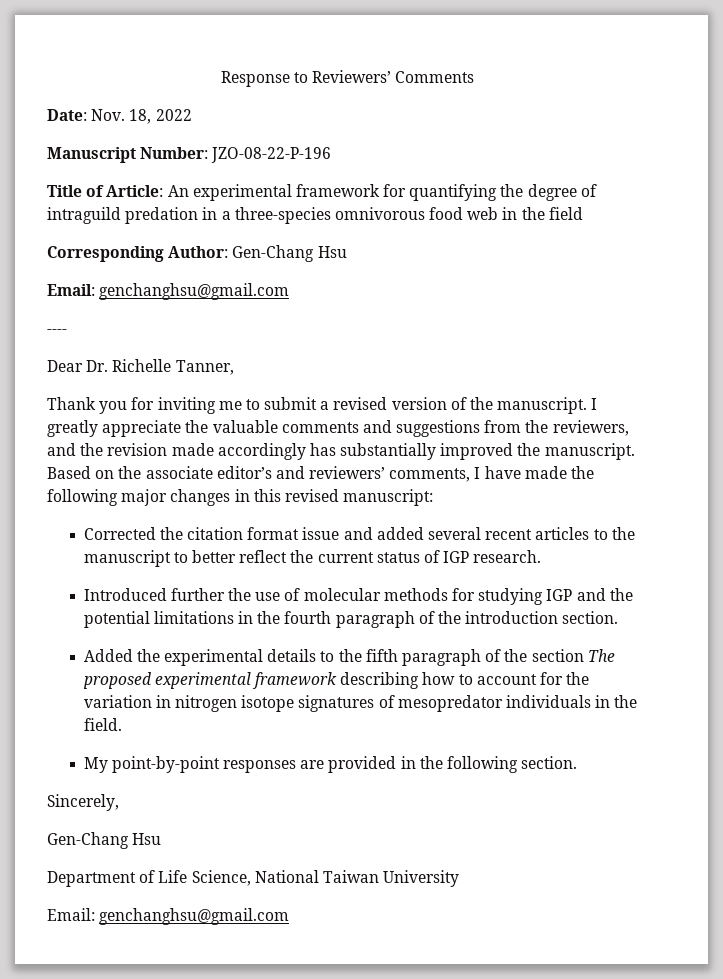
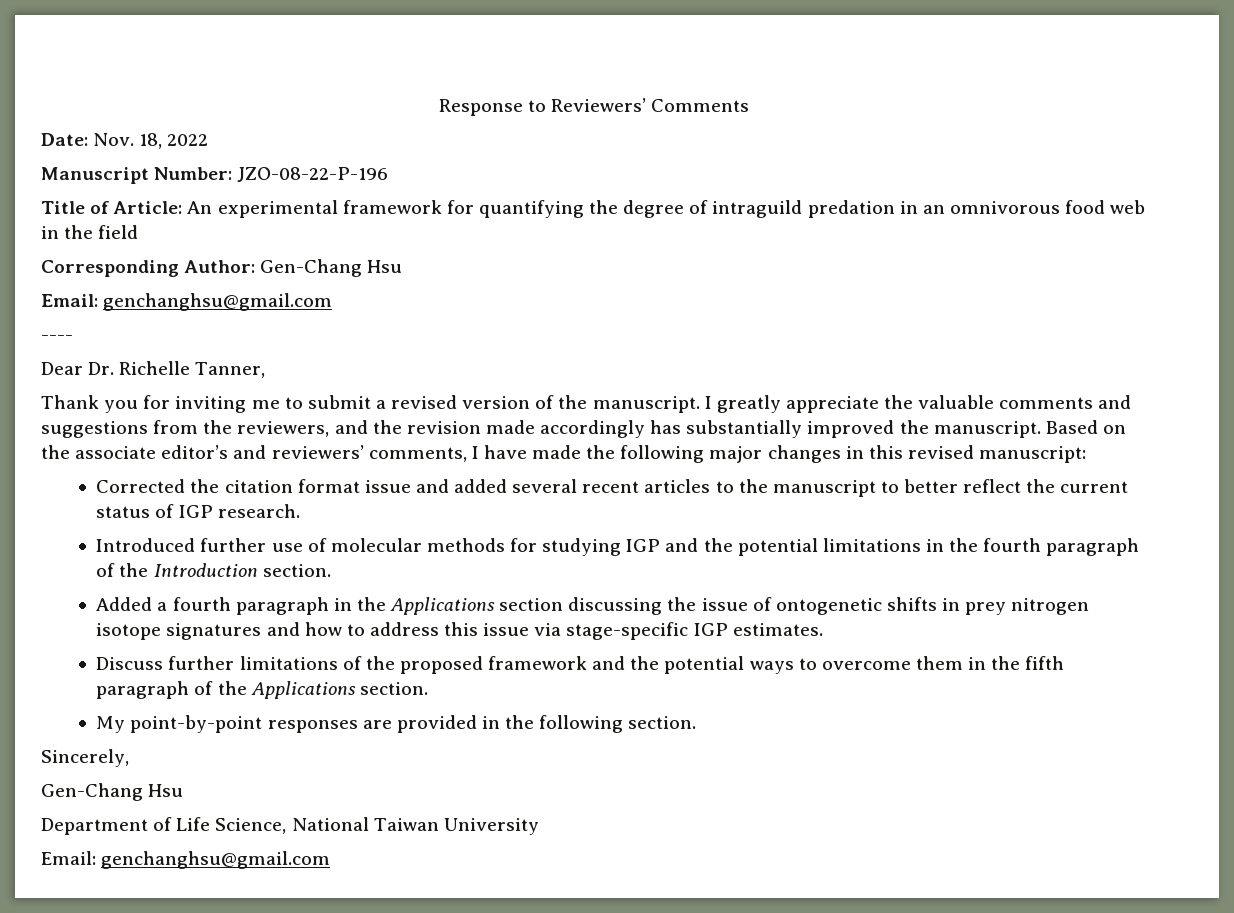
[221,207,331,224] a three-species -> [922,205,945,214] an
[228,588,252,601] the -> (267, 545) none
[465,611,559,624] introduction -> [153,563,258,577] Introduction
[136,649,335,666] the experimental details to -> [157,597,1090,615] [96,622,823,640] [96,656,987,674] a fourth paragraph in the Applications section discussing the issue of ontogenetic shifts in prey nitrogen isotope signatures and how to address this issue via stage-specific IGP estimates. // Discuss further limitations of the proposed framework and the potential ways to overcome them in
[531,649,615,662] [82,672,590,689] [83,695,638,712] [83,718,122,731] section The proposed experimental framework describing how to account for the variation in nitrogen isotope signatures of mesopredator individuals in the field. -> [250,681,428,699] Applications section.

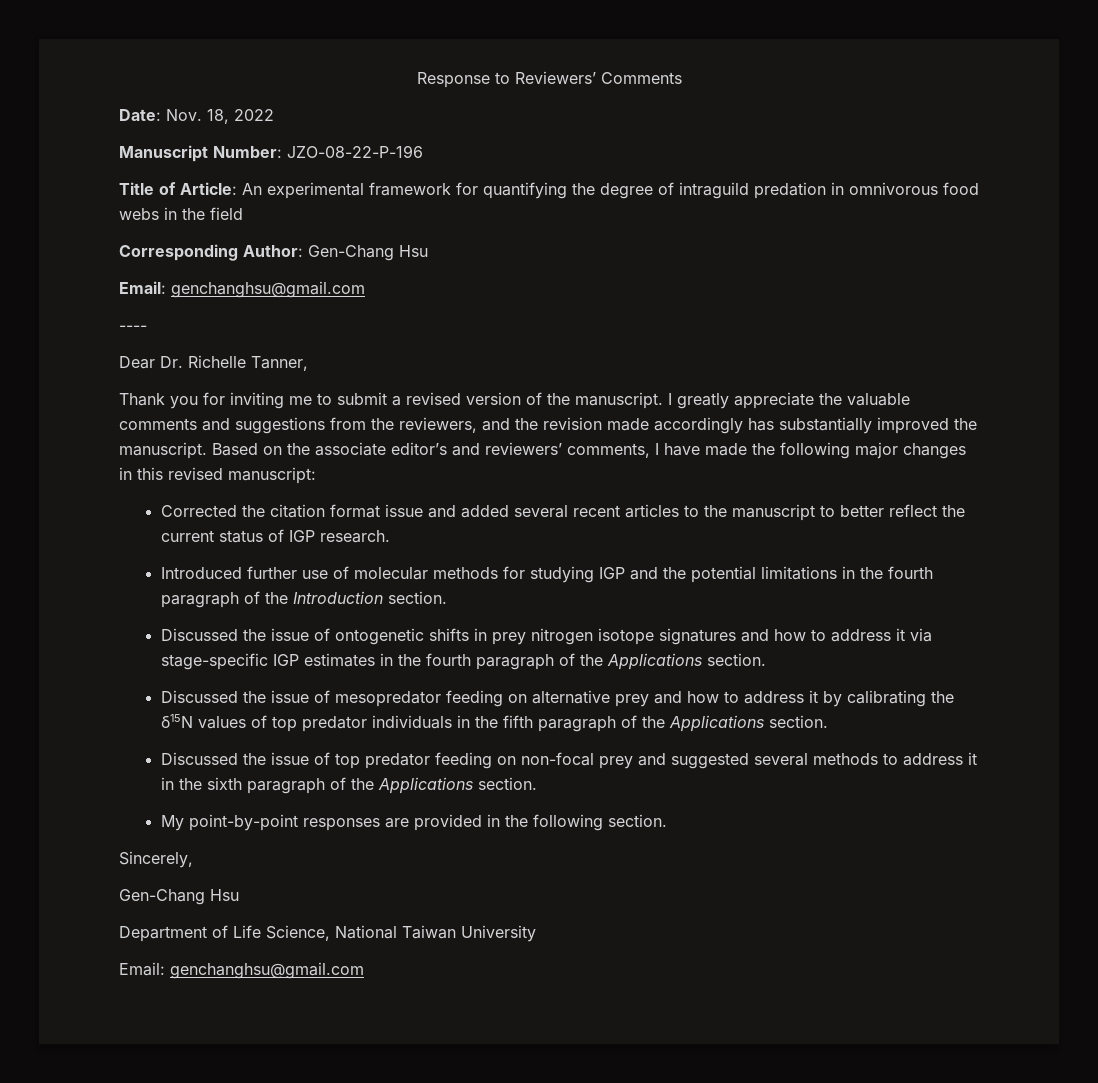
[922,205,945,214] an -> (844, 188) none
[1110,200,1146,214] web -> [119,208,159,220] webs
[96,597,663,615] Added a fourth paragraph in the Applications section discussing -> [160,628,238,641] Discussed
[444,622,530,636] this issue -> [895,628,905,641] it
[732,623,823,636] [96,656,963,674] estimates. // Discuss further limitations of the proposed framework and the potential ways to overcome them -> [303,653,766,670] [160,690,954,707] [160,714,452,732] estimates in the fourth paragraph of the Applications section. // Discussed the issue of mesopredator feeding on alternative prey and how to address it by calibrating the δ15N values of top predator individuals
(428, 688) none -> [160,752,977,769] [160,777,537,794] // Discussed the issue of top predator feeding on non-focal prey and suggested several methods to address it in the sixth paragraph of the Applications section.

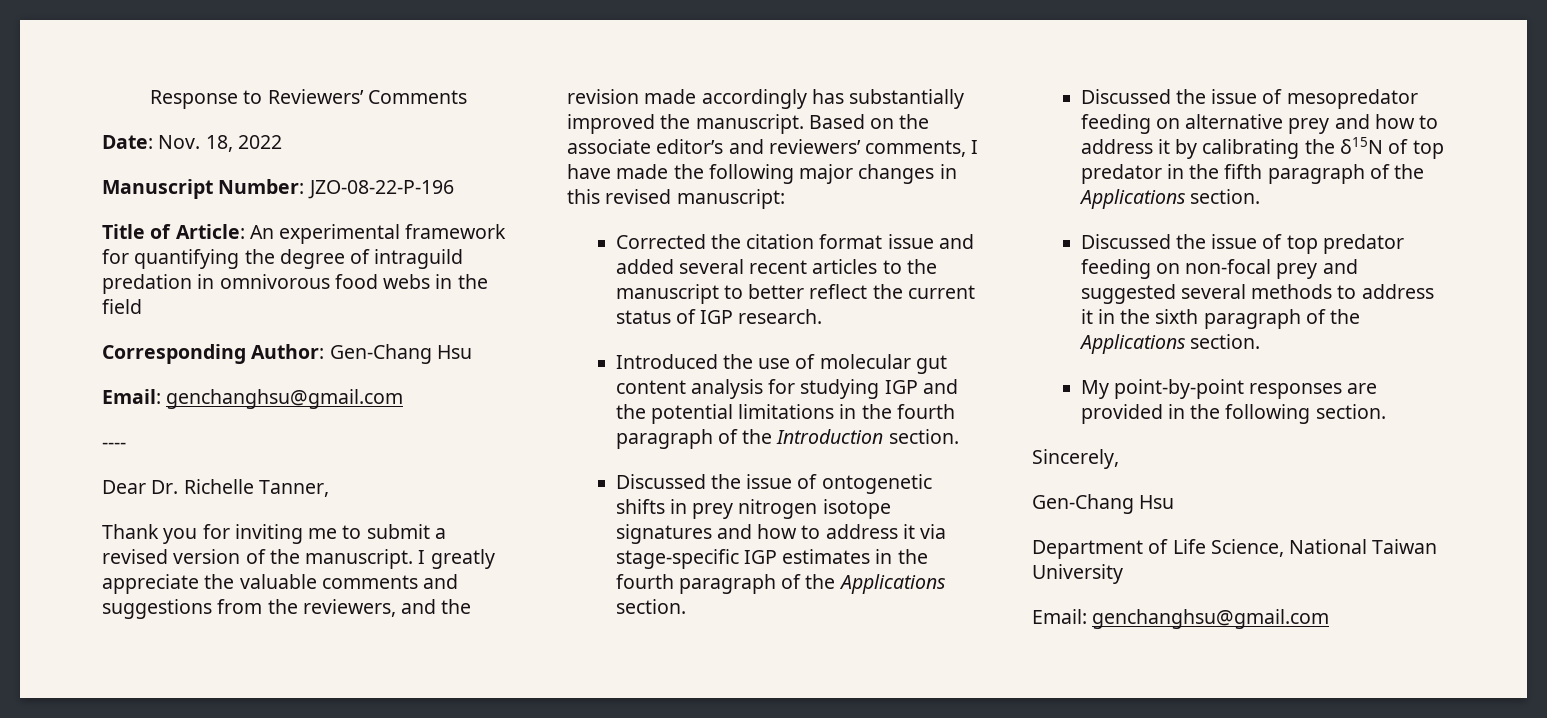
[246,566,297,579] further -> [722,354,753,369] the
[432,567,498,579] methods -> [916,355,948,374] [615,379,763,399] gut content analysis
[197,715,452,732] values of top predator individuals -> [1388,139,1444,159] [1080,164,1162,184] of top predator

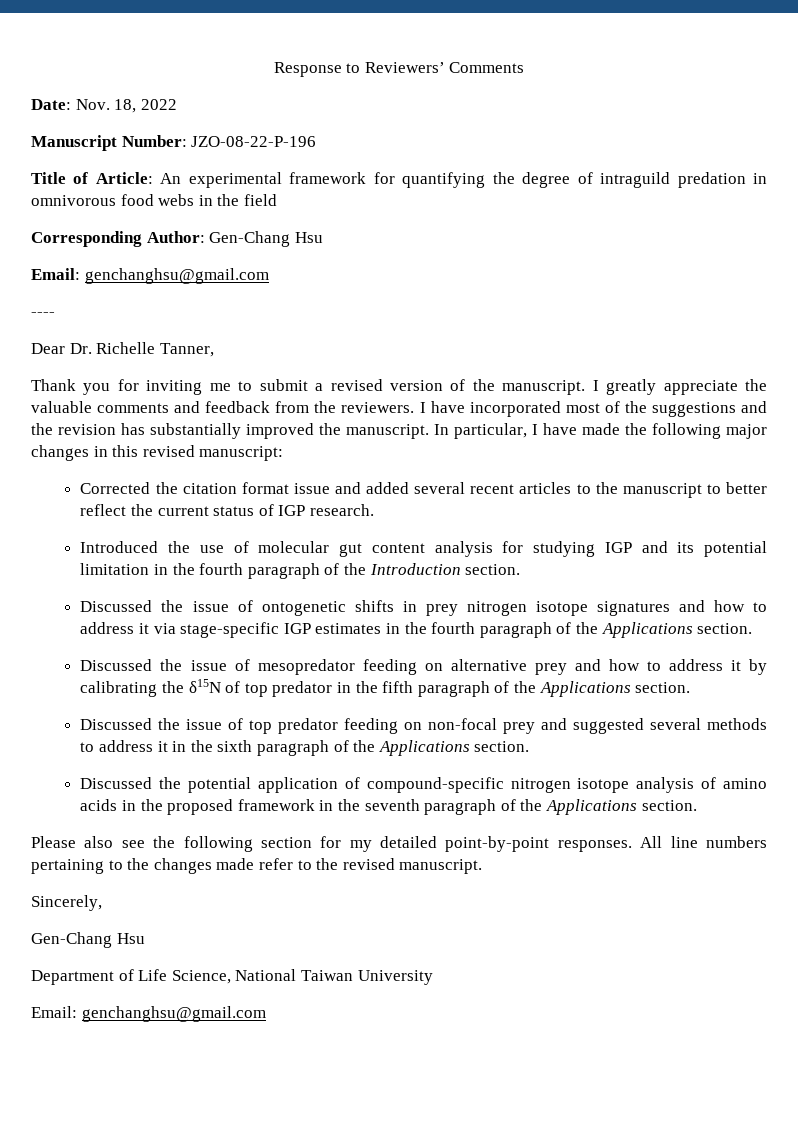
[102,599,212,619] suggestions -> [205,401,271,413] feedback
[302,599,396,617] reviewers, -> [341,401,736,417] reviewers. I have incorporated most of the suggestions
[644,89,807,109] made accordingly -> (116, 429) none
[808,114,930,129] [567,139,967,157] Based on the associate editor’s and reviewers’ comments, -> [434,423,527,439] In particular,
[615,404,835,424] the potential limitations -> [677,541,768,557] [80,563,150,575] its potential limitation
[1080,379,1378,399] [1080,404,1386,424] My point-by-point responses are provided in the following section. -> [80,777,767,793] [80,799,697,815] [31,836,767,852] [31,858,483,874] Discussed the potential application of compound-specific nitrogen isotope analysis of amino acids in the proposed framework in the seventh paragraph of the Applications section. // Please also see the following section for my detailed point-by-point responses. All line numbers pertaining to the changes made refer to the revised manuscript.

